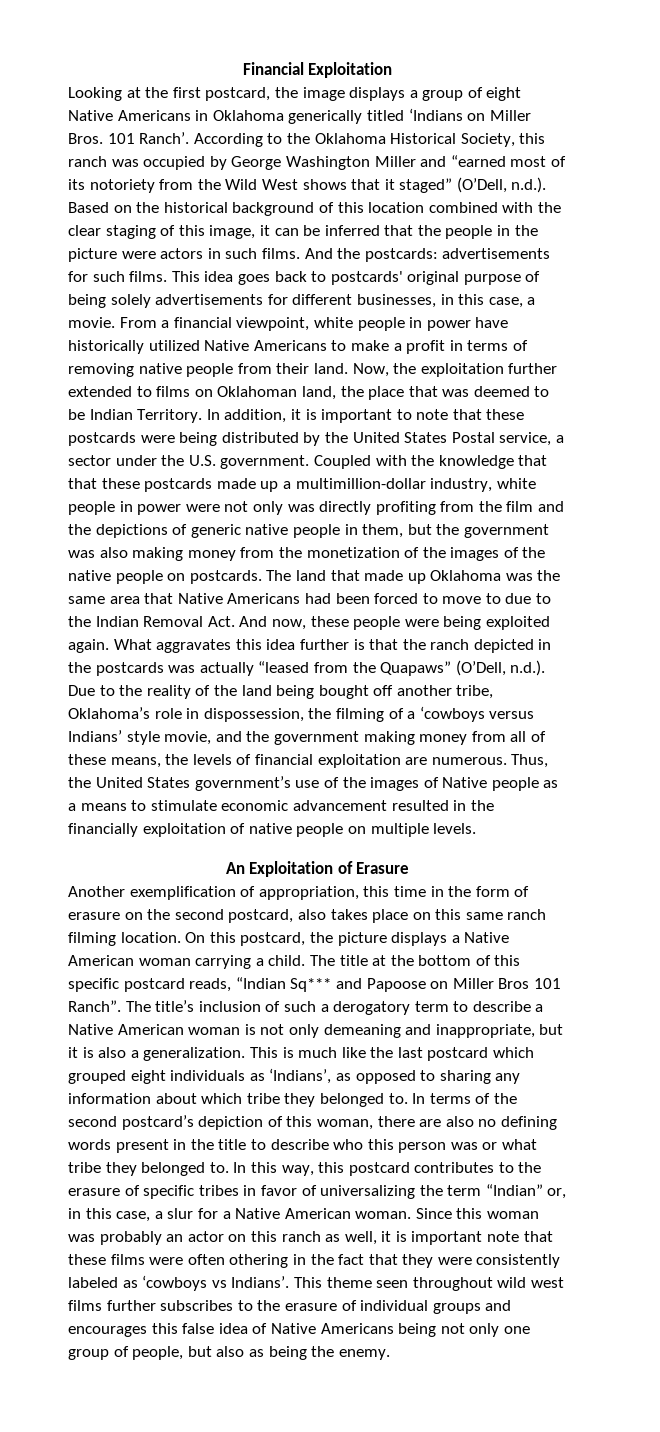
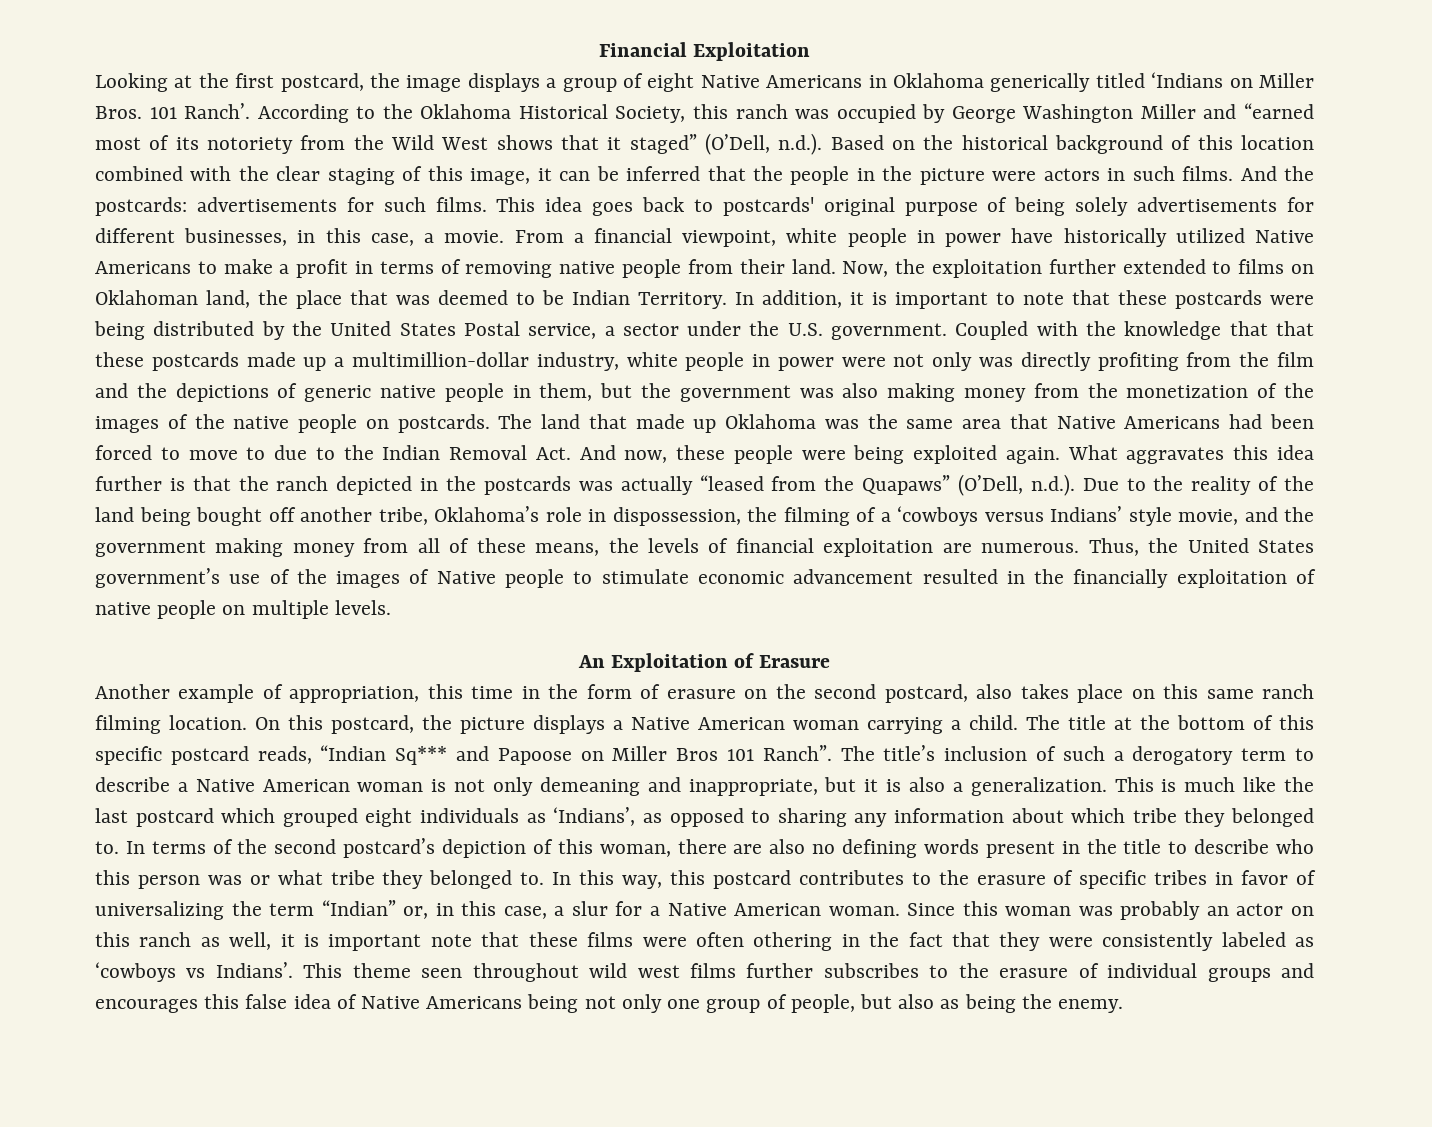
[543,780,559,788] [68,803,127,811] as a means -> (565, 578) none
[129,886,236,900] exemplification -> [178,684,255,703] example

